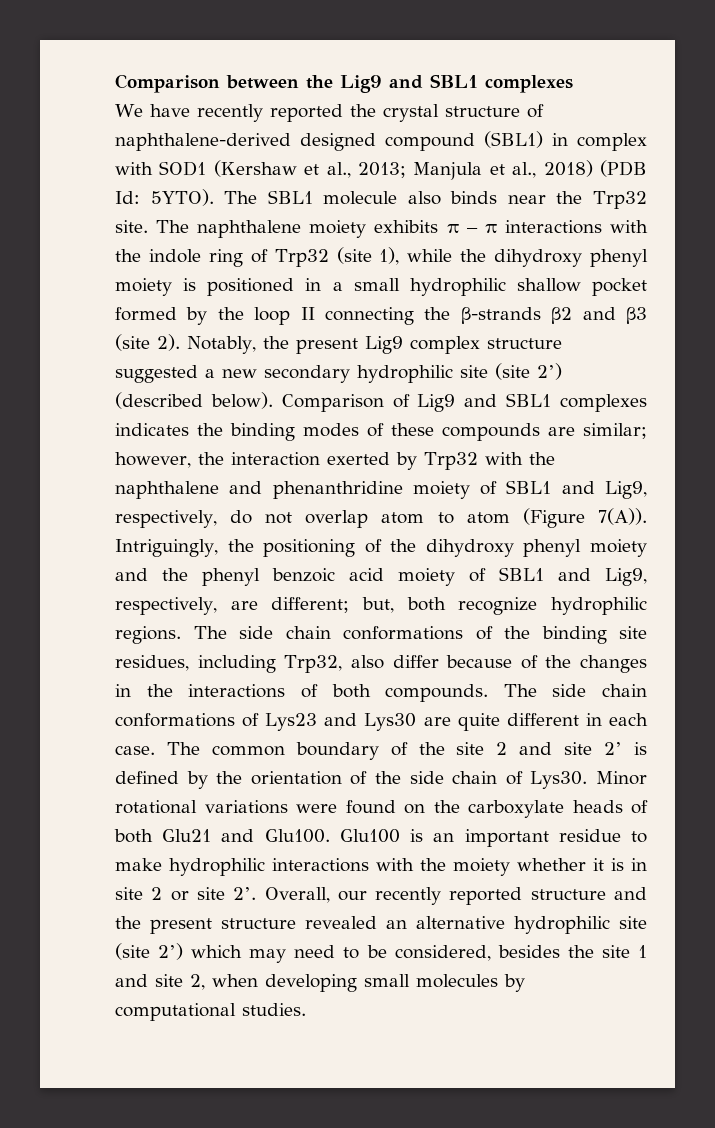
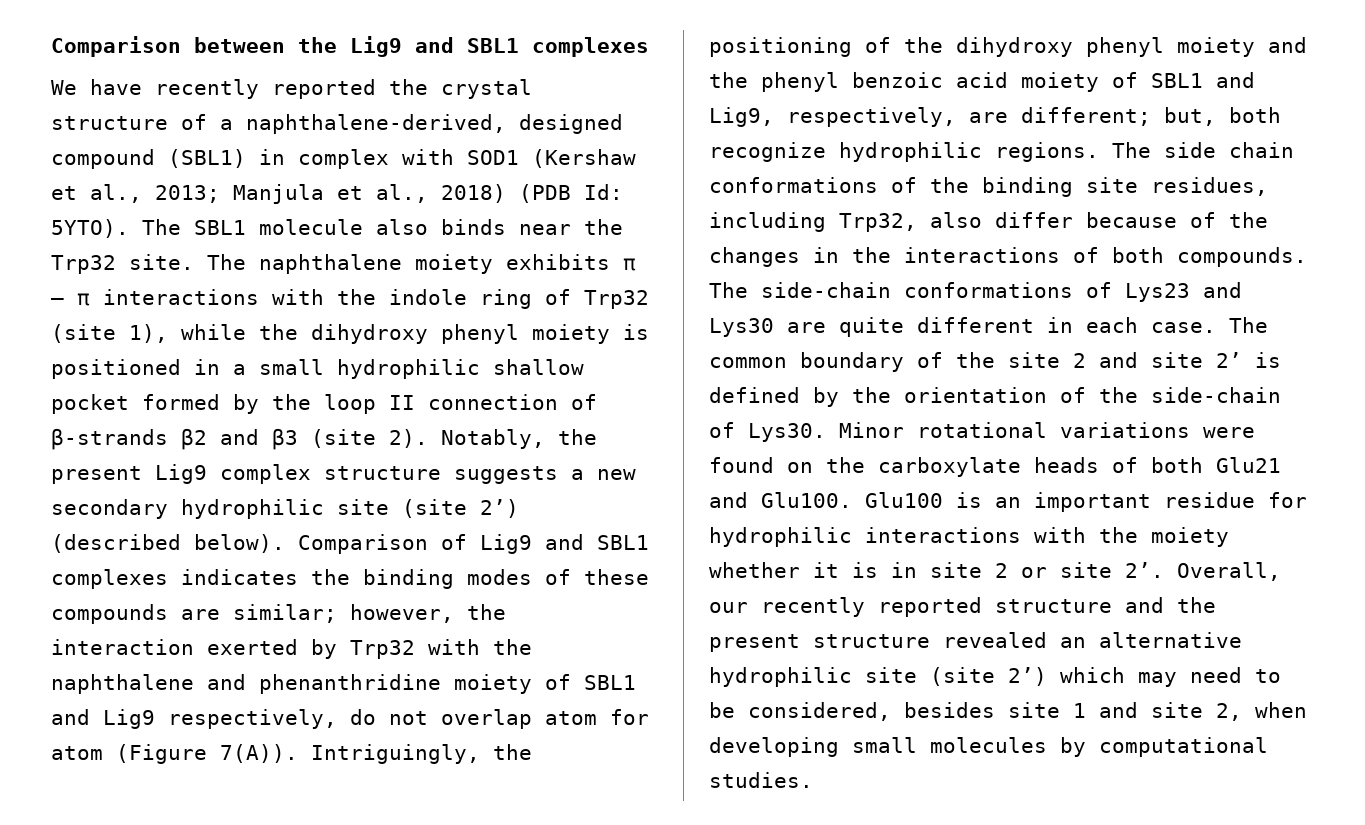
[115,133,291,151] naphthalene-derived -> [220,114,506,134] a naphthalene-derived,
[325,307,451,325] connecting the -> [428,394,597,410] connection of
[115,365,198,383] suggested -> [454,466,558,484] suggests
[605,481,647,499] Lig9, -> [103,709,155,729] Lig9
[437,512,454,524] to -> [610,709,649,725] for
[552,684,647,697] side chain -> [761,282,891,298] side-chain
[409,771,498,784] side chain -> [1151,387,1281,403] side-chain
[631,831,647,843] [115,858,162,871] to make -> [1268,492,1307,508] for
[567,945,594,958] the -> (995, 710) none

